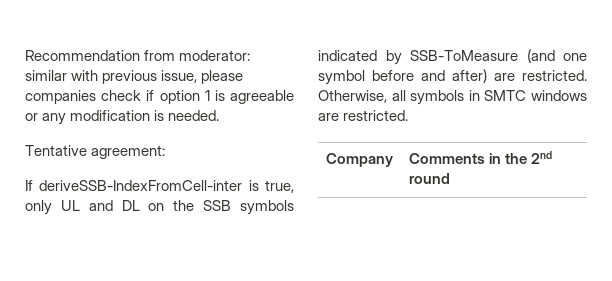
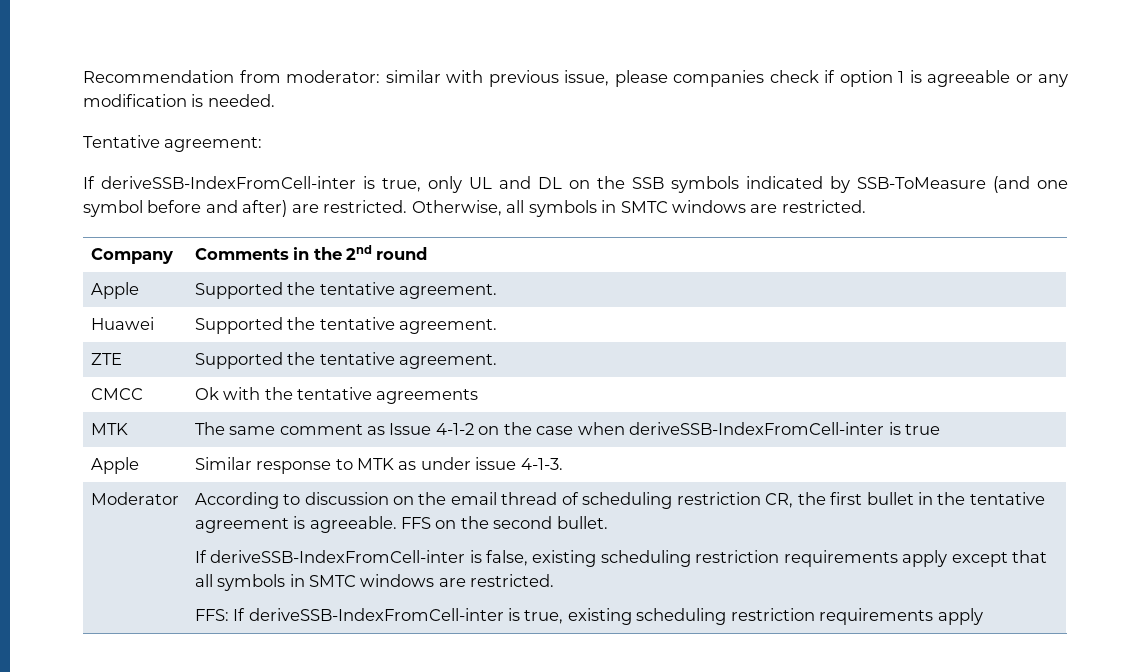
(450, 178) none -> [90,282,139,299] [194,282,497,299] [90,317,154,330] [194,317,497,334] [90,353,122,365] [194,352,497,369] [90,388,143,400] [194,387,479,404] [90,423,128,435] [194,422,941,435] [90,457,139,474] [194,457,563,474] [90,492,179,505] [194,492,1045,509] [194,516,608,533] [194,550,1048,567] [194,574,555,591] [194,608,983,625] // Apple | Supported the tentative agreement. // Huawei | Supported the tentative agreement. // ZTE | Supported the tentative agreement. // CMCC | Ok with the tentative agreements // MTK | The same comment as Issue 4-1-2 on the case when deriveSSB-IndexFromCell-inter is true // Apple | Similar response to MTK as under issue 4-1-3. // Moderator | According to discussion on the email thread of scheduling restriction CR, the first bullet in the tentative agreement is agreeable. FFS on the second bullet. // If deriveSSB-IndexFromCell-inter is false, existing scheduling restriction requirements apply except that all symbols in SMTC windows are restricted. // FFS: If deriveSSB-IndexFromCell-inter is true, existing scheduling restriction requirements apply

